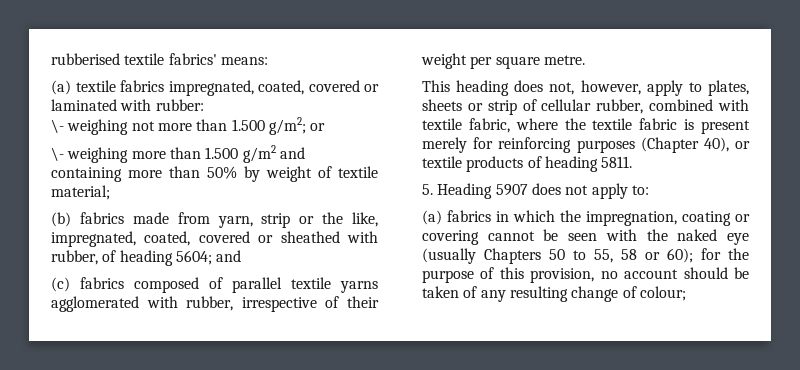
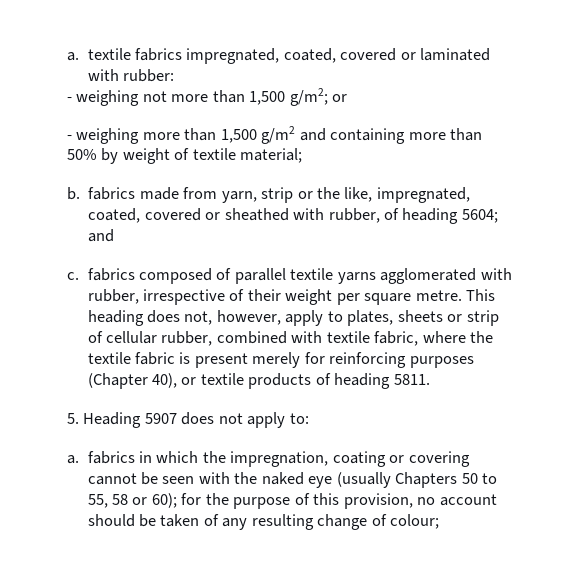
[51,53,268,65] [51,80,71,95] rubberised textile fabrics' means: // (a) -> [67,52,79,61] a.
[51,119,64,133] \- -> [67,97,72,102] -
[231,119,265,131] 1.500 -> [249,91,286,105] 1,500
[51,147,64,161] \- -> [67,135,72,140] -
[205,147,239,159] 1.500 -> [220,129,257,143] 1,500
[51,212,71,227] (b) -> [67,187,80,200] b.
[51,277,70,292] (c) -> [67,272,79,280] c.
(585, 60) // -> (462, 295) none
[422,210,442,225] (a) -> [67,455,79,464] a.

